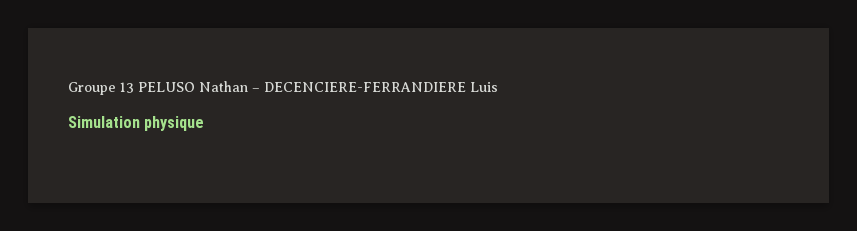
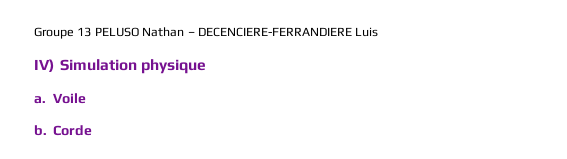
(498, 87) none -> [34,59,54,72] IV)
(205, 123) none -> [34,93,87,104] [34,125,93,136] // a. Voile // b. Corde

